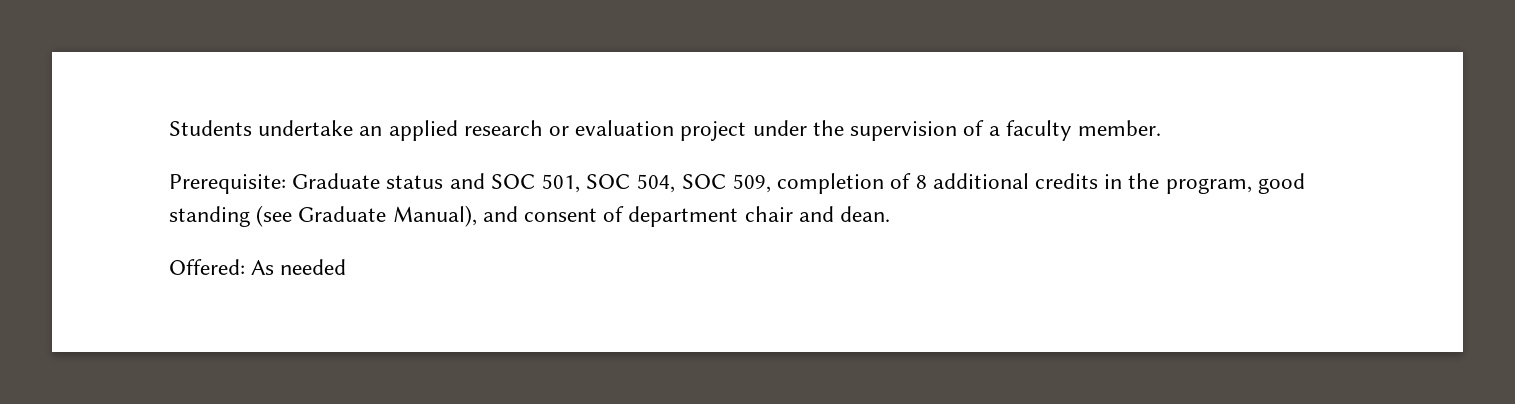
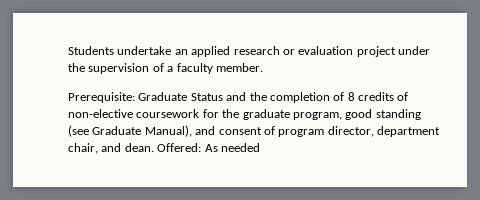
[386,173,1160,194] status and SOC 501, SOC 504, SOC 509, completion of 8 additional credits in the -> [190,92,409,103] [68,109,290,120] Status and the completion of 8 credits of non-elective coursework for the graduate
[628,206,793,227] department chair -> [278,126,440,137] [68,143,98,154] program director, department chair,
(891, 214) // -> (154, 147) none

